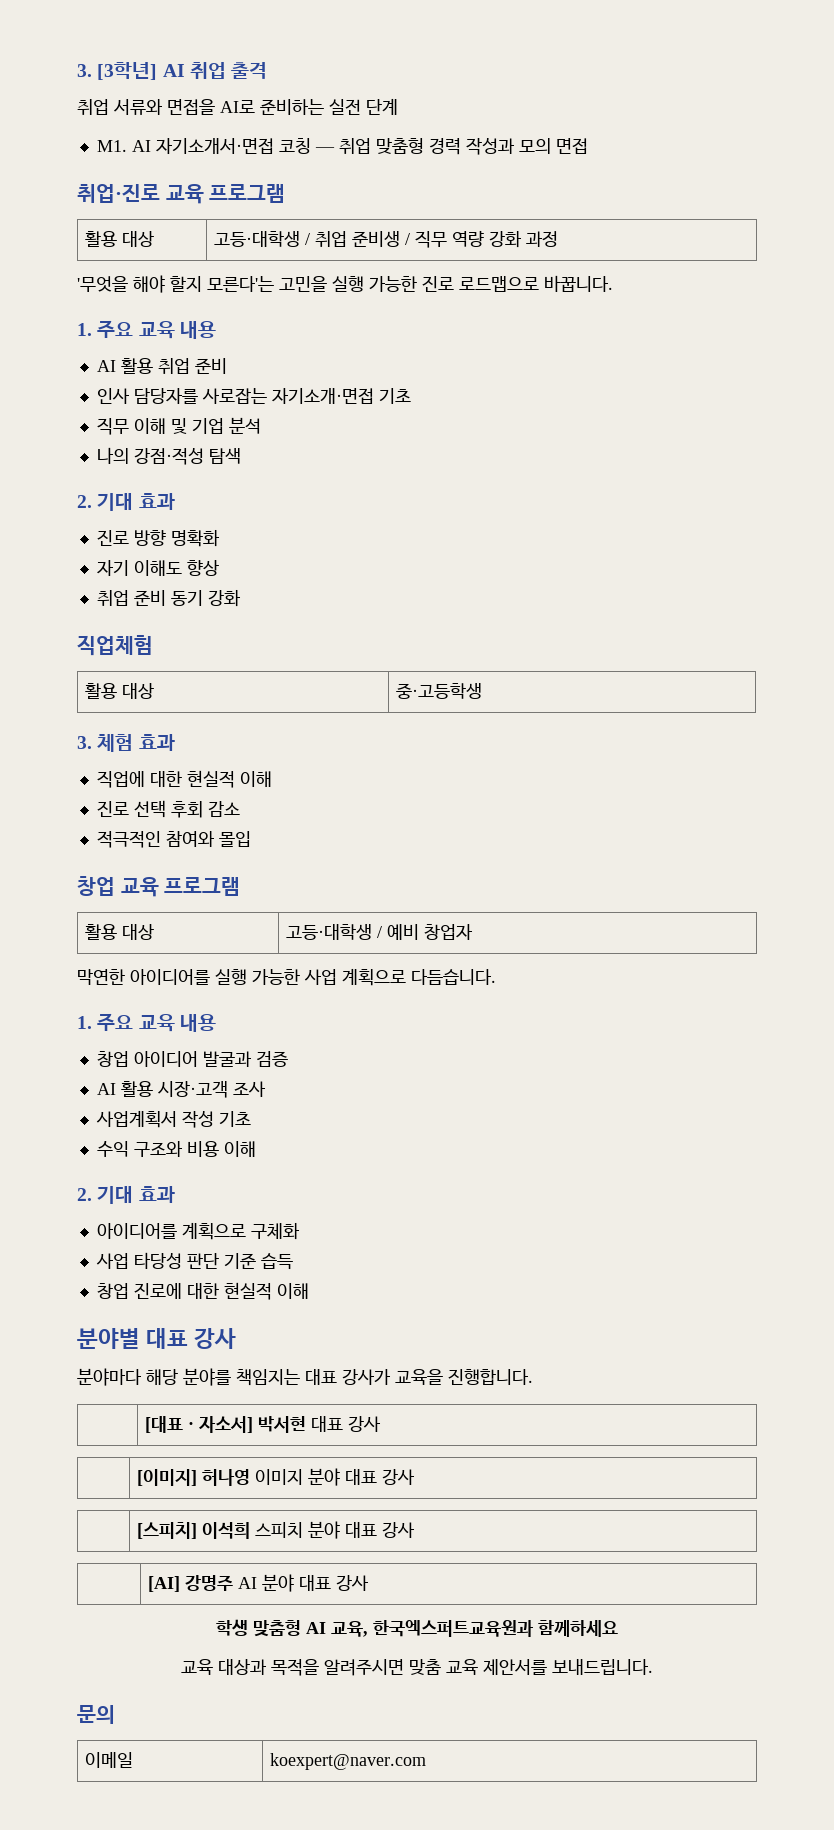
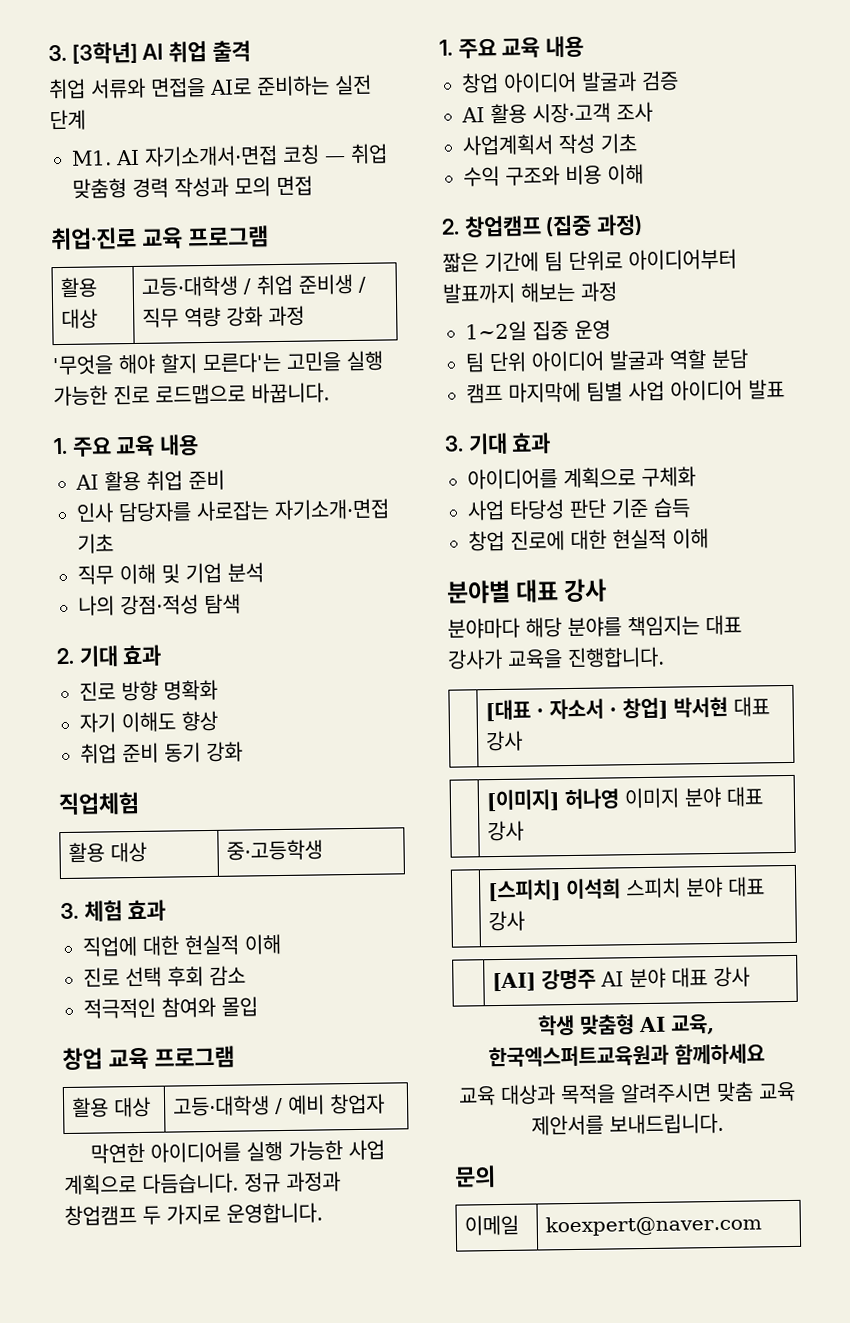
(496, 977) none -> [244,1171,341,1193] [64,1202,323,1227] 정규 과정과 창업캠프 두 가지로 운영합니다.
(92, 1194) none -> [463,213,644,238] [442,248,737,273] [442,281,618,304] [465,319,611,342] [465,348,748,373] [466,379,785,404] [444,435,464,452] 창업캠프 (집중 과정) // 짧은 기간에 팀 단위로 아이디어부터 발표까지 해보는 과정 // 1~2일 집중 운영 // 팀 단위 아이디어 발굴과 역할 분담 // 캠프 마지막에 팀별 사업 아이디어 발표 // 3.
[198,1416,254,1433] 자소서] -> [549,697,669,720] 자소서 · 창업]

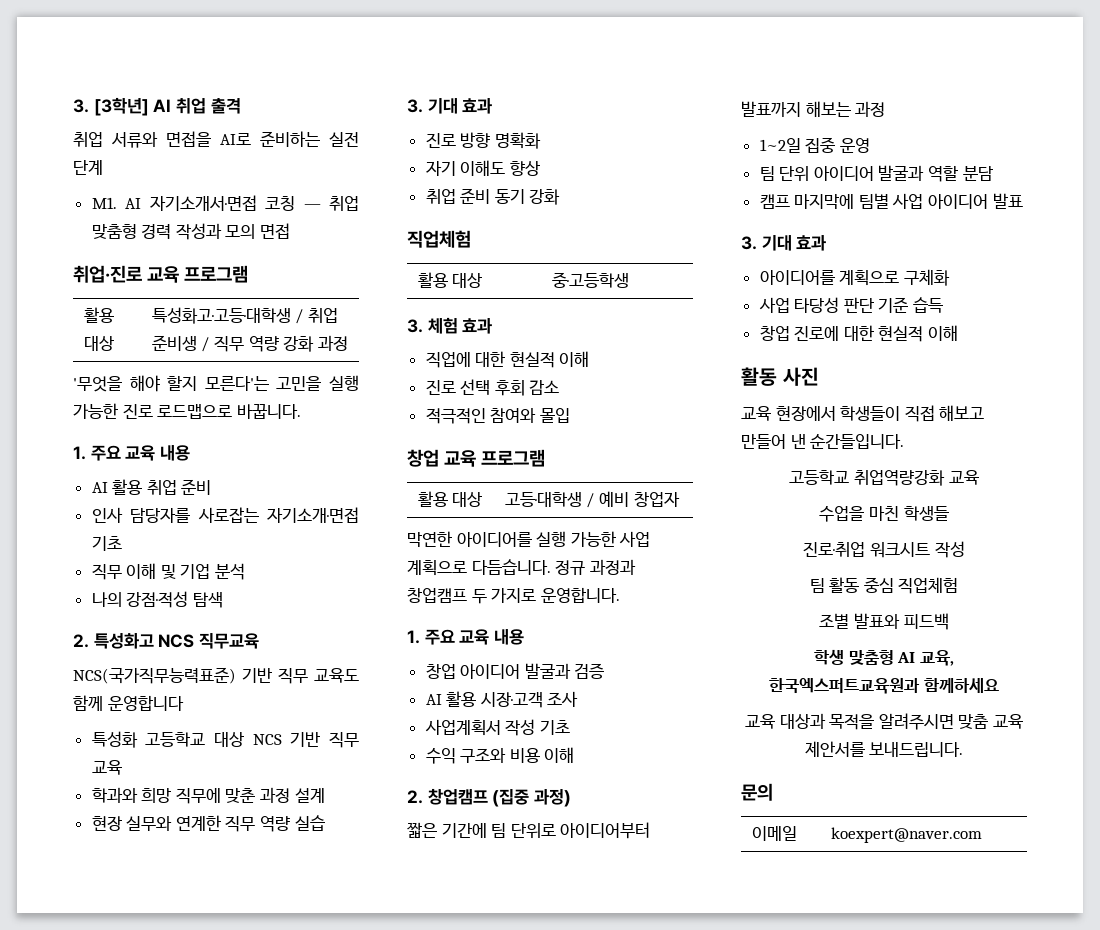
[141,275,239,297] 고등·대학생 -> [151,307,291,324] 특성화고·고등·대학생
(74, 656) none -> [93,633,260,649] [73,667,359,684] [73,695,184,711] [91,731,359,748] [91,760,122,775] [91,787,325,804] [91,815,325,832] [407,99,423,113] 특성화고 NCS 직무교육 // NCS(국가직무능력표준) 기반 직무 교육도 함께 운영합니다 // 특성화 고등학교 대상 NCS 기반 직무 교육 // 학과와 희망 직무에 맞춘 과정 설계 // 현장 실무와 연계한 직무 역량 실습 // 3.
[446,578,608,604] [447,614,742,639] [447,646,665,670] [485,696,771,722] [485,730,524,752] [486,786,765,812] [487,820,525,842] [488,876,766,902] [488,910,526,932] [492,966,751,992] 분야별 대표 강사 // 분야마다 해당 분야를 책임지는 대표 강사가 교육을 진행합니다. // | [대표 · 자소서 · 창업] 박서현 대표 강사 // | [이미지] 허나영 이미지 분야 대표 강사 // | [스피치] 이석희 스피치 분야 대표 강사 // | [AI] 강명주 AI 분야 대표 강사 -> [741,367,819,386] [741,405,985,422] [741,434,905,449] [789,470,979,486] [819,506,949,522] [803,541,965,558] [809,577,959,594] [819,613,949,630] 활동 사진 // 교육 현장에서 학생들이 직접 해보고 만들어 낸 순간들입니다. // 고등학교 취업역량강화 교육 // 수업을 마친 학생들 // 진로·취업 워크시트 작성 // 팀 활동 중심 직업체험 // 조별 발표와 피드백

